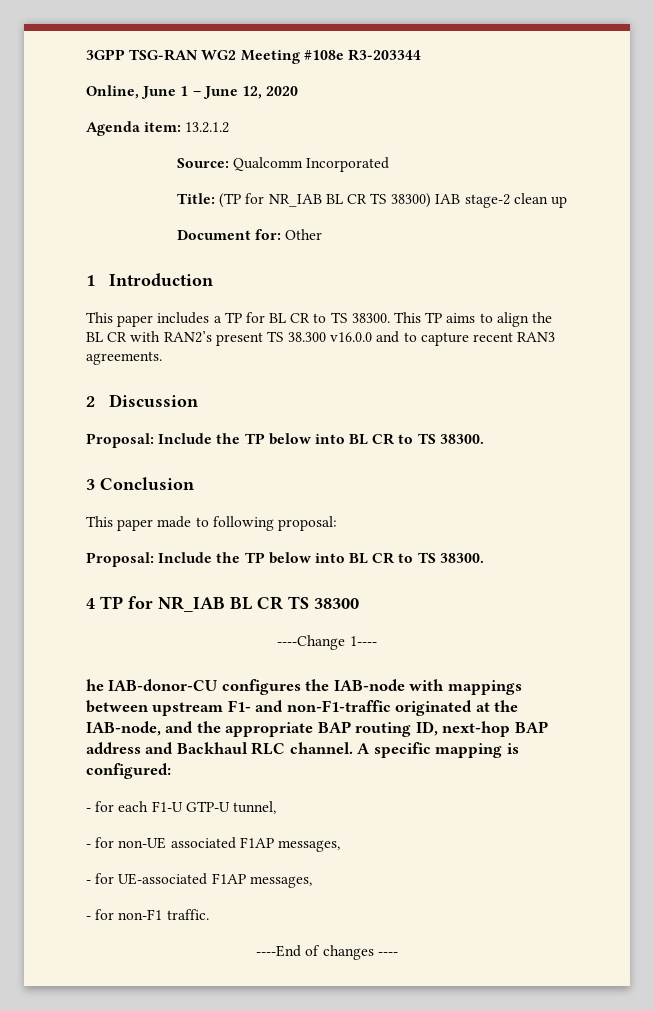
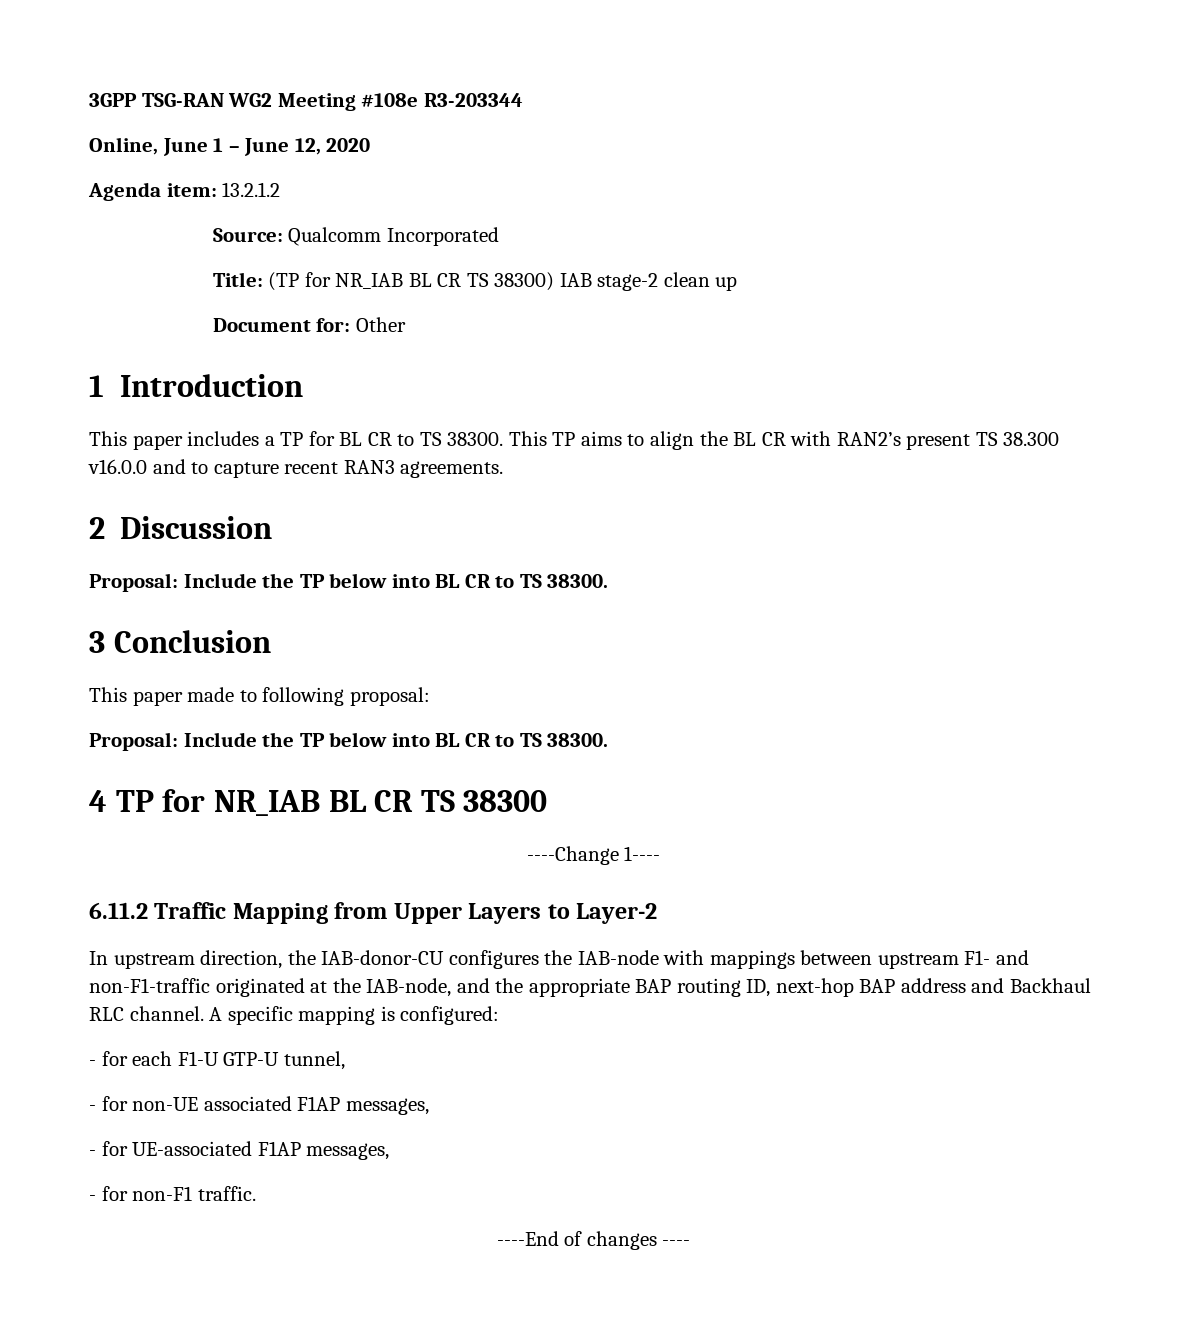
[86,679,104,691] he -> [89,902,658,924] [89,950,316,969] 6.11.2 Traffic Mapping from Upper Layers to Layer-2 // In upstream direction, the

